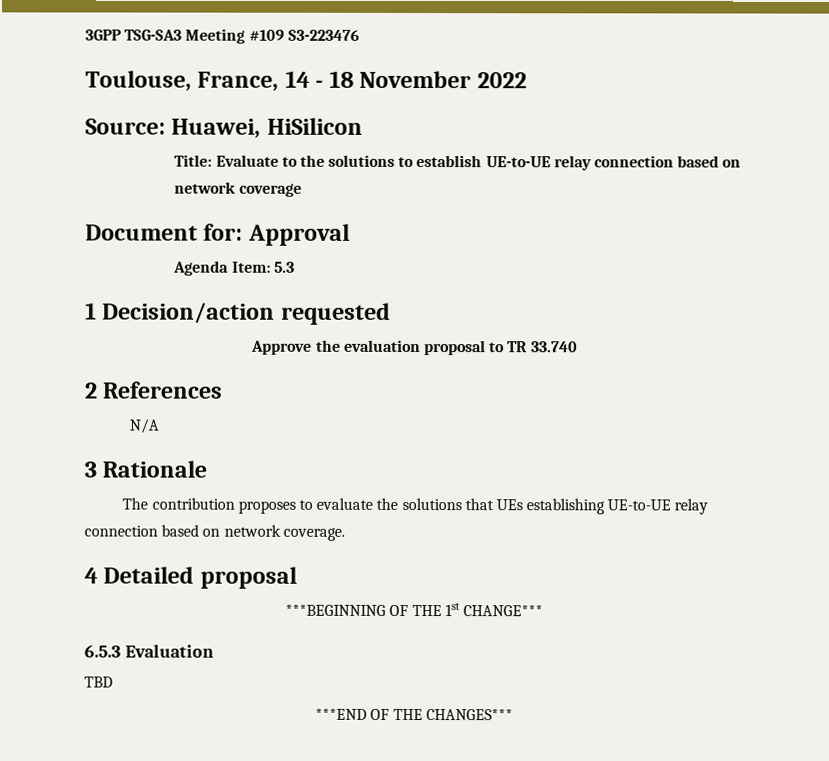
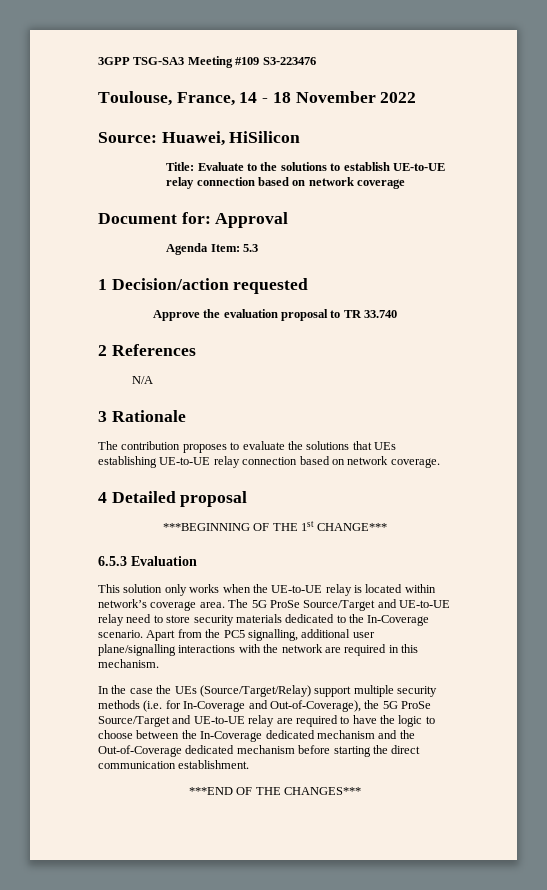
[84,676,113,688] TBD -> [98,584,436,596] [98,599,450,611] [98,614,430,626] [98,629,375,641] [98,644,418,656] [98,659,159,668] [98,685,437,697] [98,700,431,712] [98,715,435,727] [98,730,415,742] [98,745,421,757] [98,760,250,769] This solution only works when the UE-to-UE relay is located within network’s coverage area. The 5G ProSe Source/Target and UE-to-UE relay need to store security materials dedicated to the In-Coverage scenario. Apart from the PC5 signalling, additional user plane/signalling interactions with the network are required in this mechanism. // In the case the UEs (Source/Target/Relay) support multiple security methods (i.e. for In-Coverage and Out-of-Coverage), the 5G ProSe Source/Target and UE-to-UE relay are required to have the logic to choose between the In-Coverage dedicated mechanism and the Out-of-Coverage dedicated mechanism before starting the direct communication establishment.

